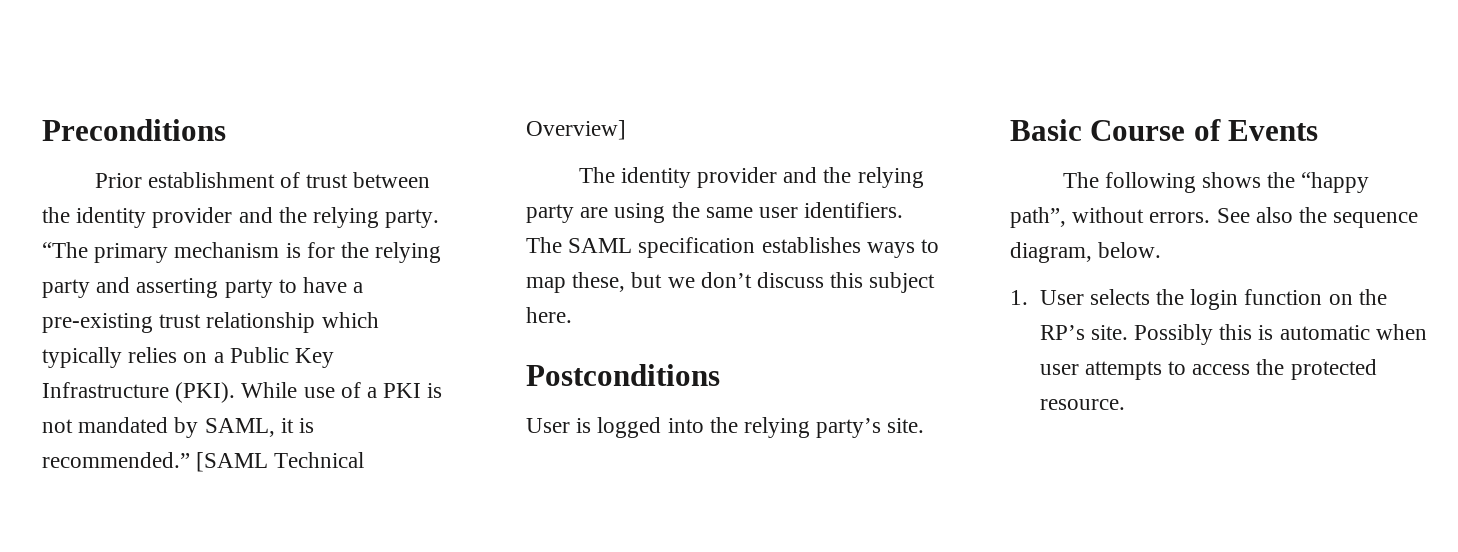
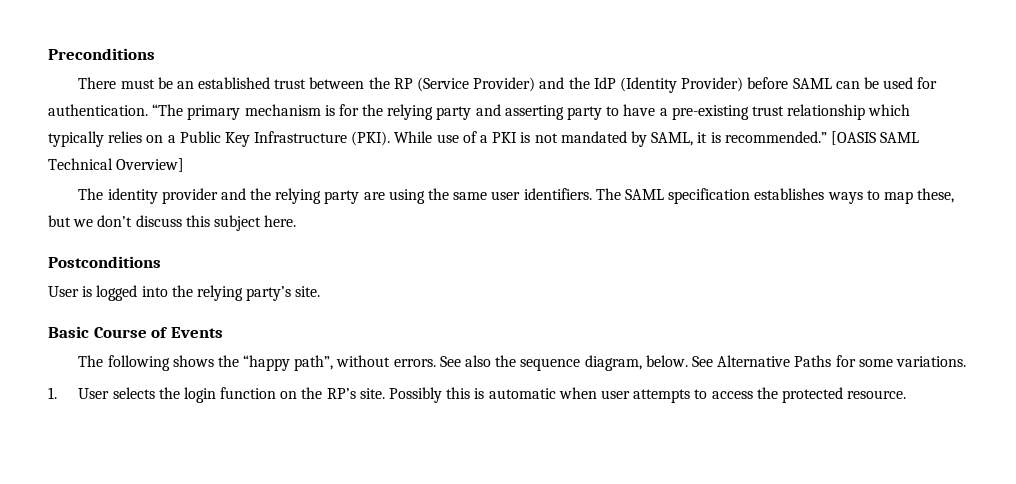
[94,172,431,188] [42,207,440,228] Prior establishment of trust between the identity provider and the relying party. -> [78,77,938,93] [48,104,148,116] There must be an established trust between the RP (Service Provider) and the IdP (Identity Provider) before SAML can be used for authentication.
[196,452,269,472] [SAML -> [830,131,920,145] [OASIS SAML
(1162, 250) none -> [691,355,966,367] See Alternative Paths for some variations.

